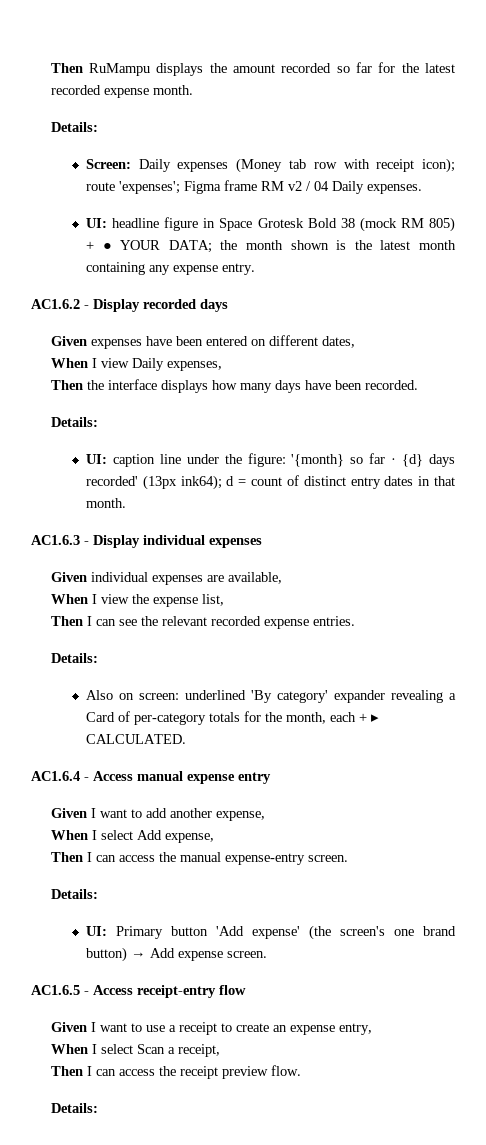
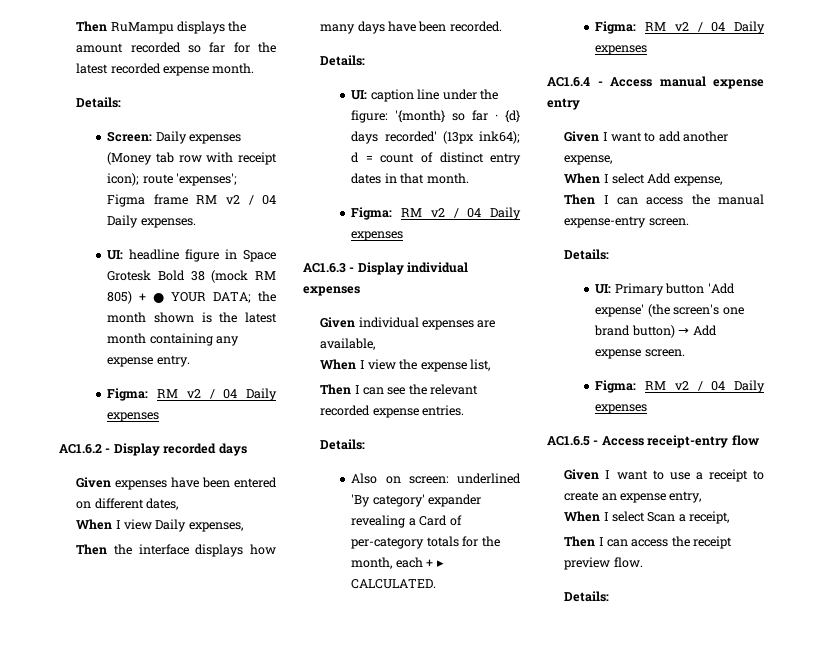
(255, 269) none -> [107,388,277,401] [107,412,160,422] // Figma: RM v2 / 04 Daily expenses
(126, 503) none -> [351,207,521,220] [351,231,404,241] // Figma: RM v2 / 04 Daily expenses
(186, 739) none -> [595,21,765,34] [595,45,648,55] // Figma: RM v2 / 04 Daily expenses
(267, 954) none -> [595,380,765,393] [595,404,648,414] // Figma: RM v2 / 04 Daily expenses

